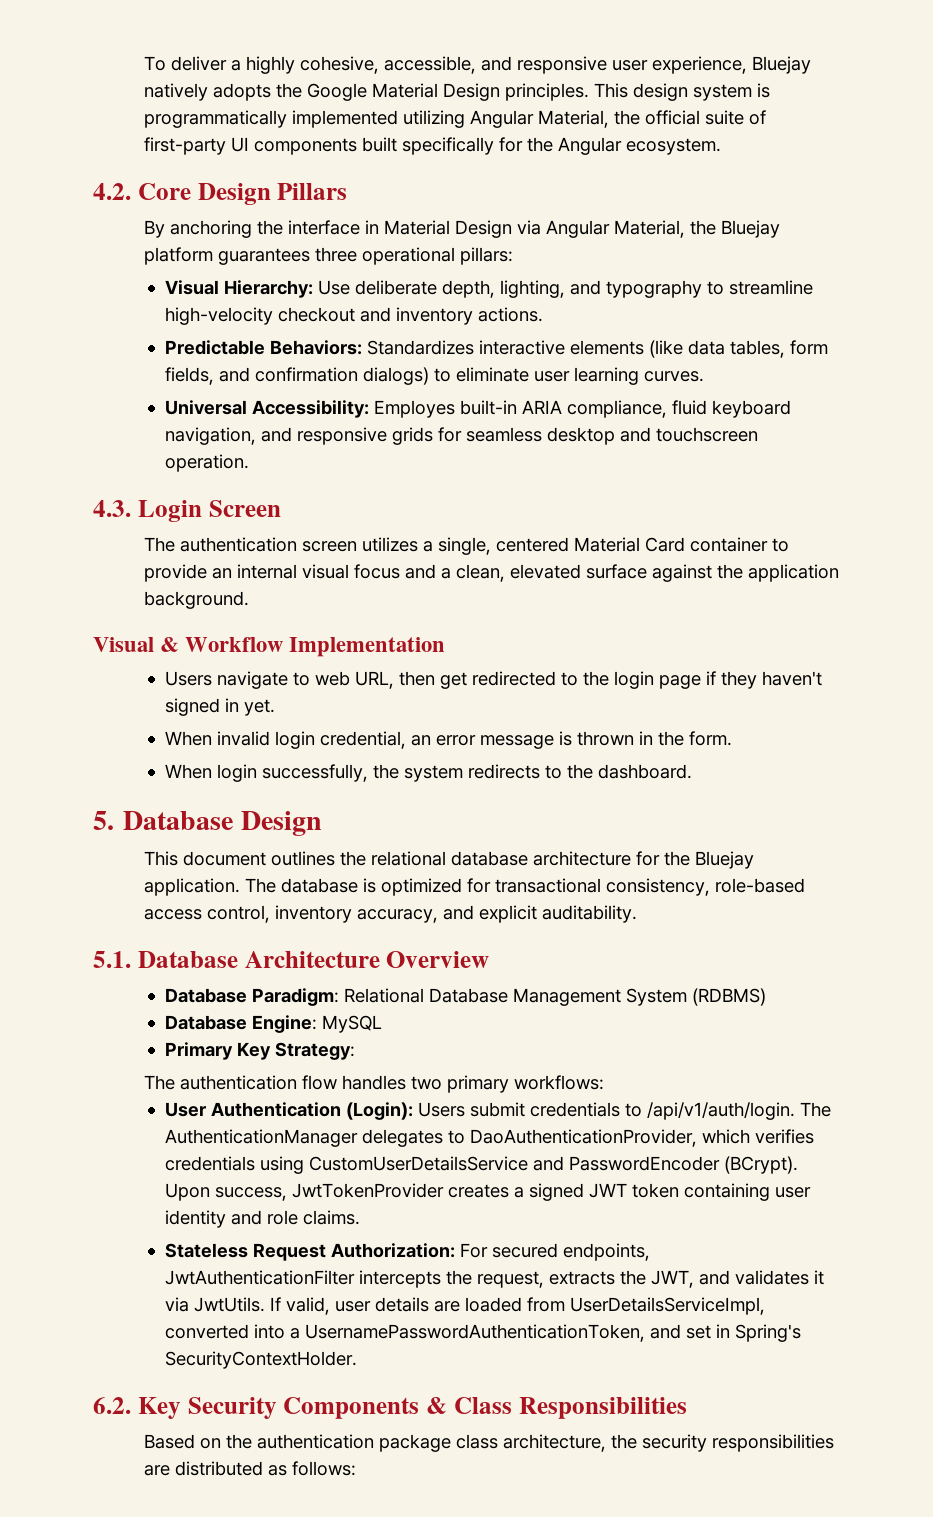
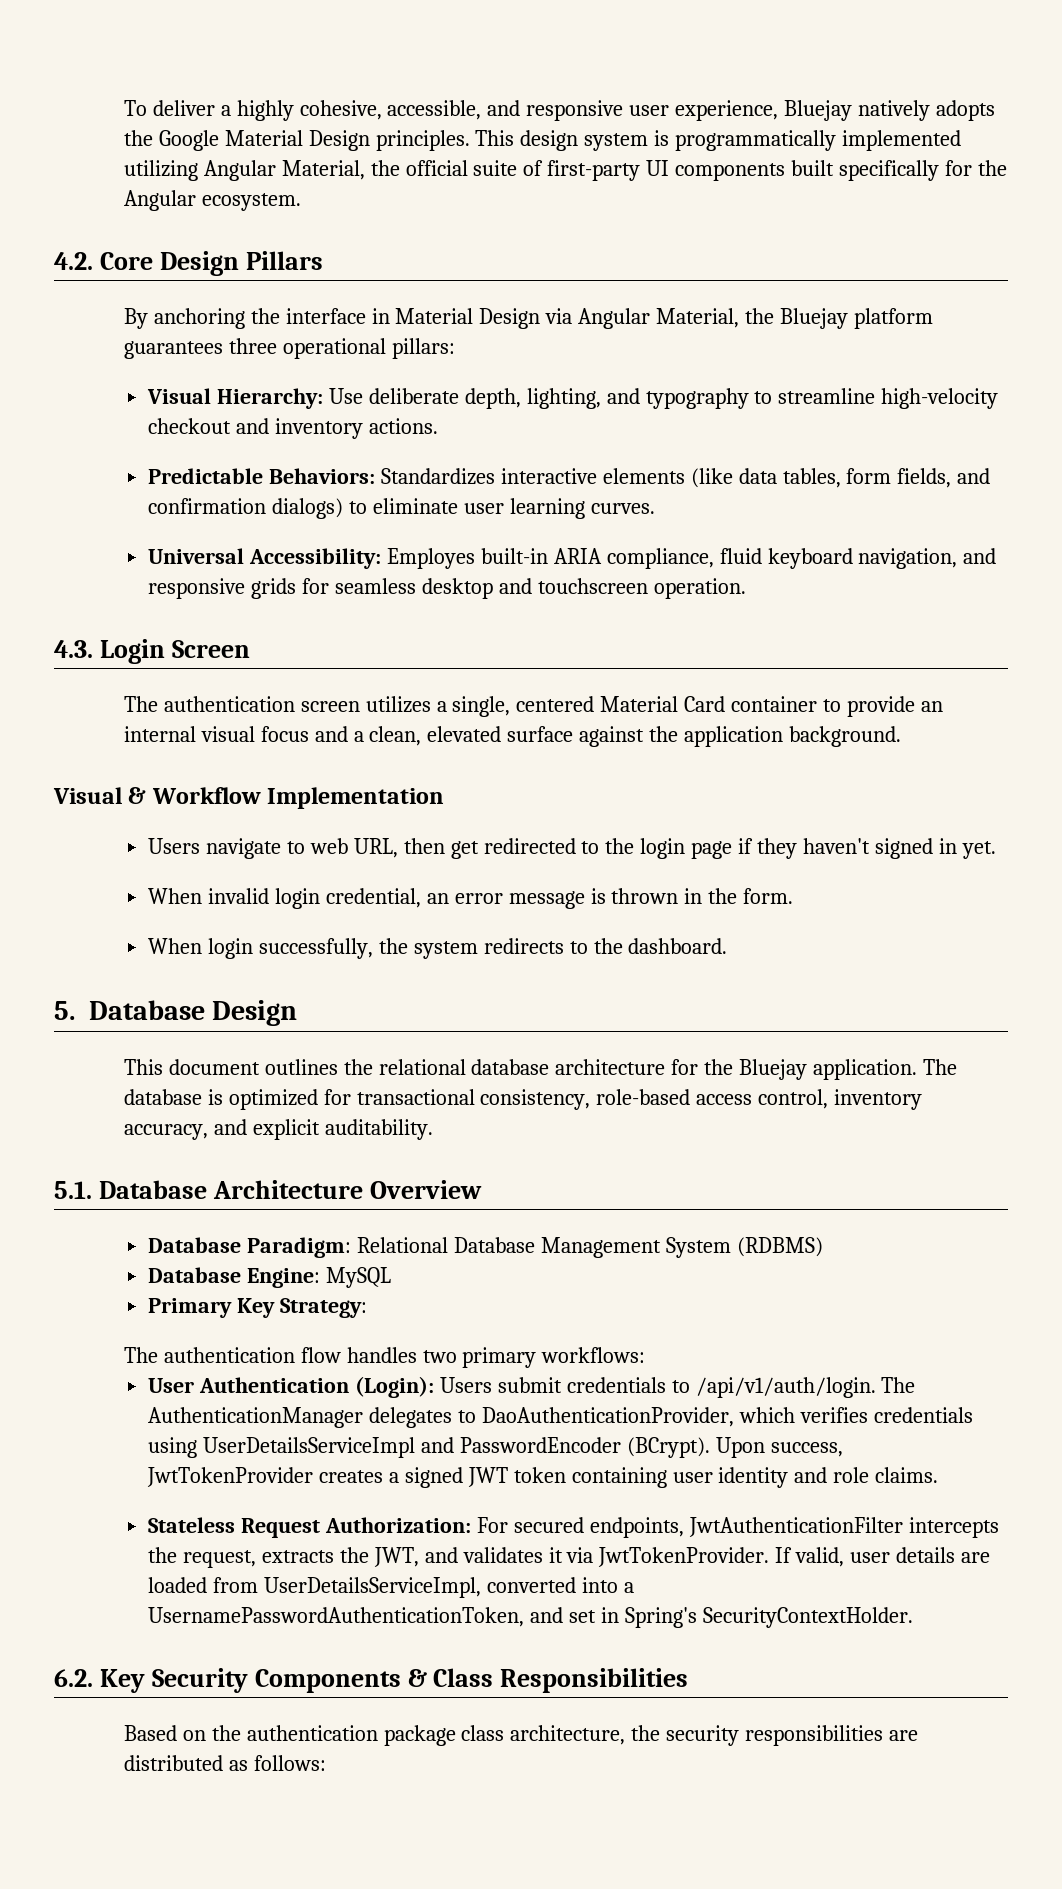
[308,1156,528,1171] CustomUserDetailsService -> [202,1437,415,1458] UserDetailsServiceImpl
[193,1297,265,1312] JwtUtils. -> [598,1547,770,1567] JwtTokenProvider.

